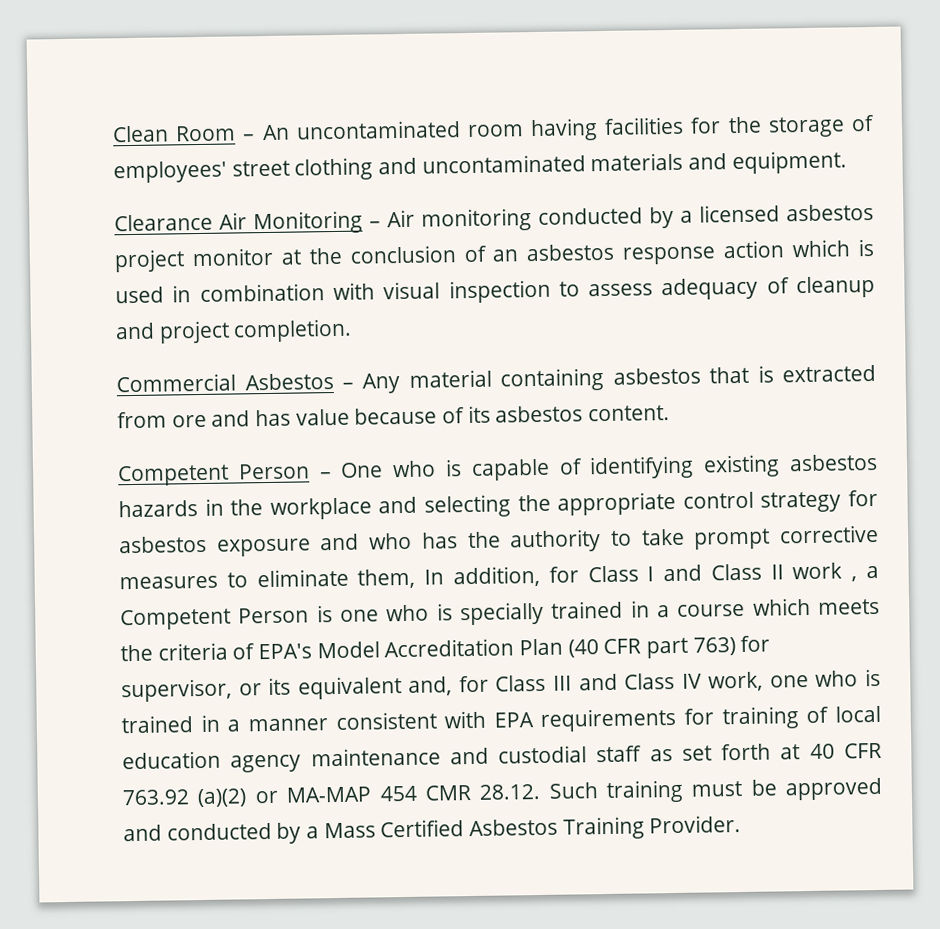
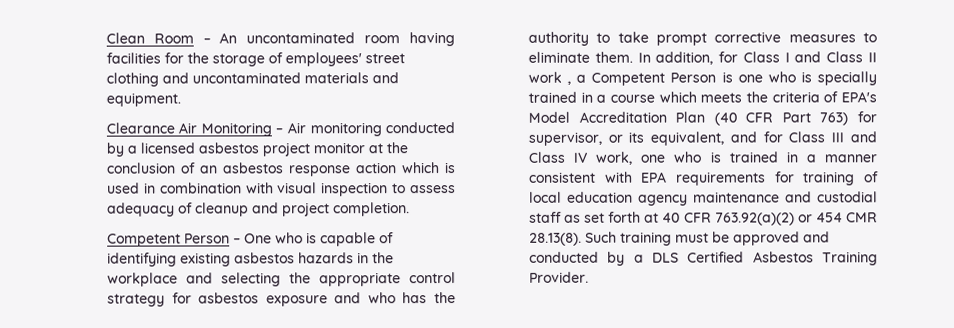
[116,364,876,394] [117,405,671,429] // Commercial Asbestos – Any material containing asbestos that is extracted from ore and has value because of its asbestos content. -> (410, 209) none
[357,568,416,589] them, -> [594,51,633,63] them.
[646,637,689,659] part -> [781,112,811,123] Part
[297,676,453,700] equivalent and, -> [650,131,757,146] equivalent, and
[122,786,372,808] 763.92 (a)(2) or MA-MAP -> [714,212,813,226] 763.92(a)(2) or
[479,783,541,800] 28.12. -> [528,232,582,246] 28.13(8).
[323,822,376,839] Mass -> [651,252,679,263] DLS

